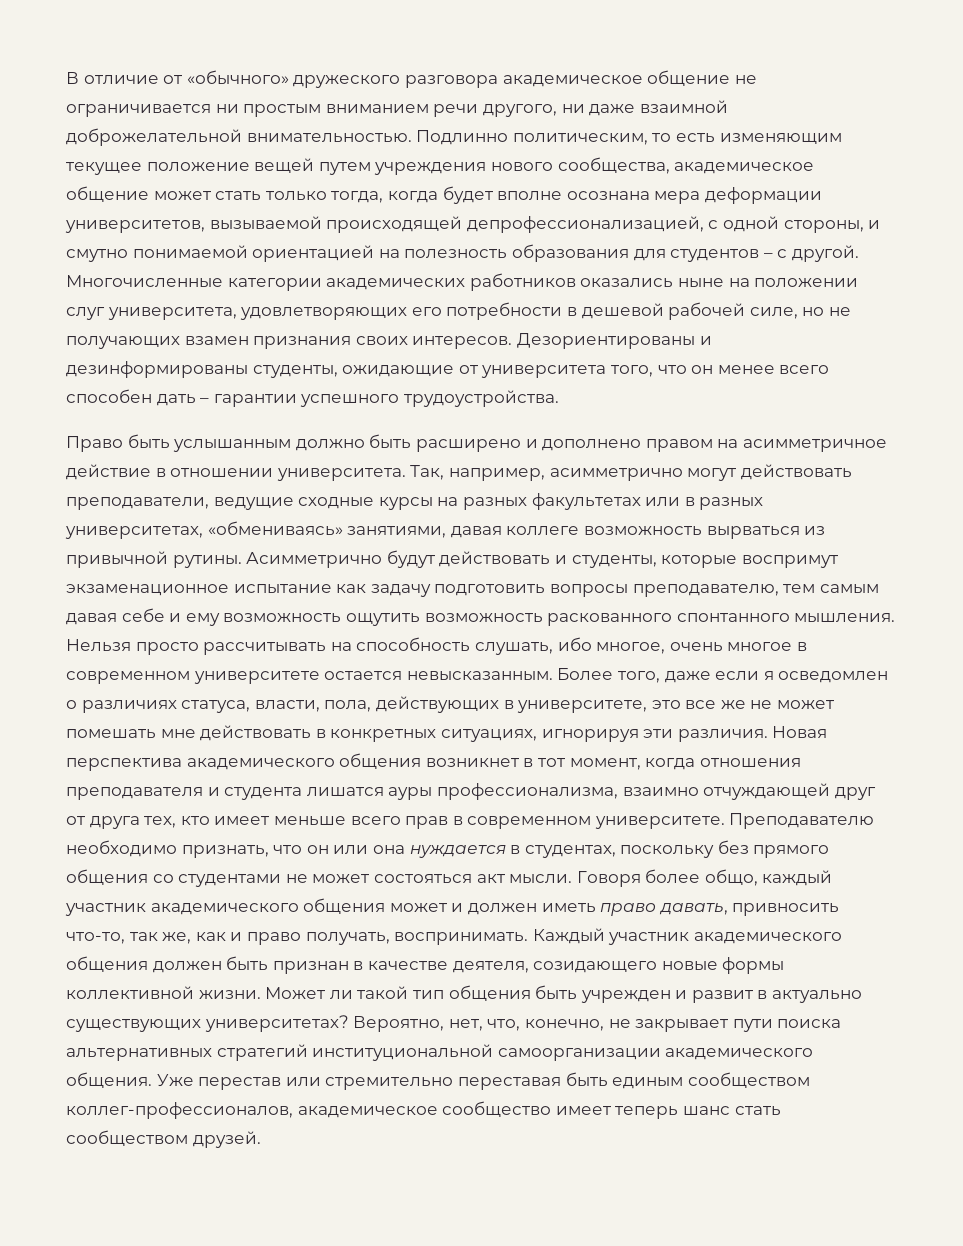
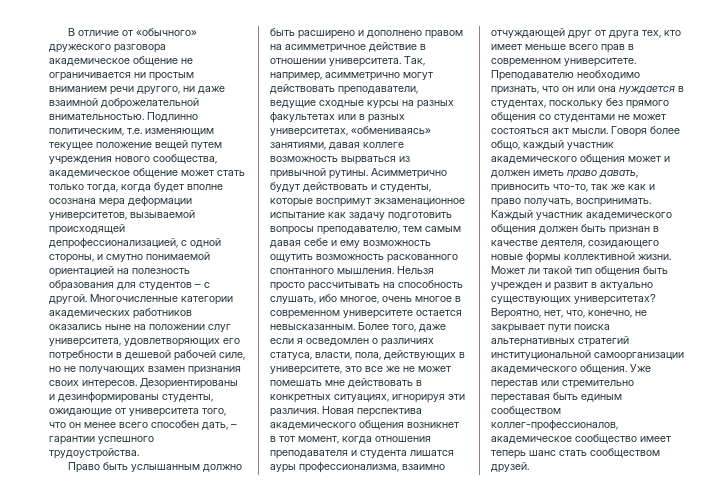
[652,133,715,143] то есть -> [127,128,142,134] т.е.
[156,394,196,406] дать -> [202,422,228,430] дать,
[162,932,192,944] же, -> [611,184,625,190] же

